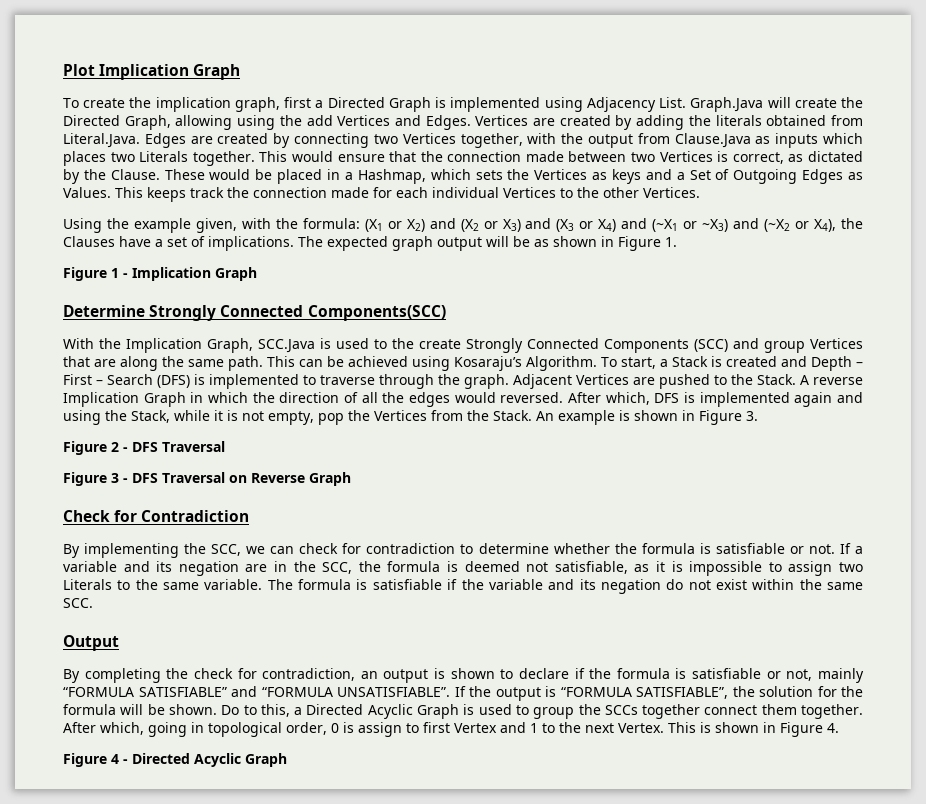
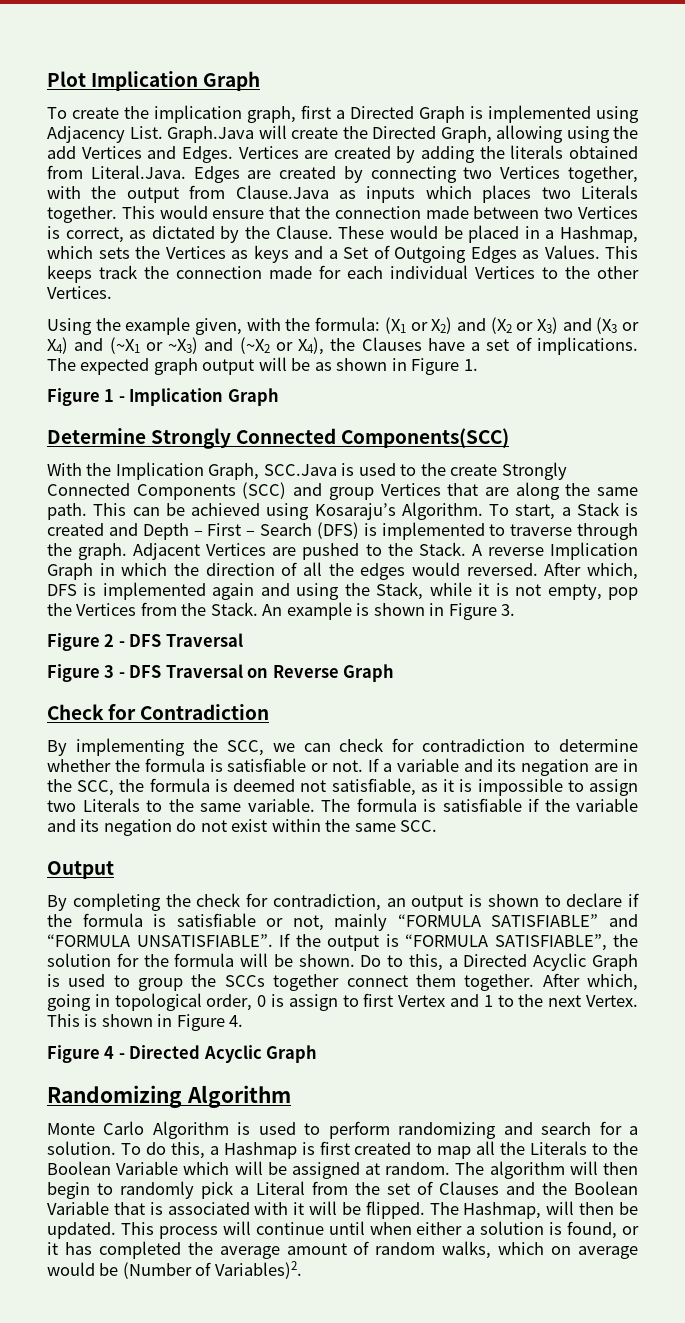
(287, 760) none -> [47,1085,291,1108] [47,1121,638,1139] [47,1141,639,1159] [47,1161,638,1179] [47,1181,638,1199] [47,1201,638,1219] [47,1221,639,1239] [47,1241,639,1259] [47,1261,302,1279] // Randomizing Algorithm // Monte Carlo Algorithm is used to perform randomizing and search for a solution. To do this, a Hashmap is first created to map all the Literals to the Boolean Variable which will be assigned at random. The algorithm will then begin to randomly pick a Literal from the set of Clauses and the Boolean Variable that is associated with it will be flipped. The Hashmap, will then be updated. This process will continue until when either a solution is found, or it has completed the average amount of random walks, which on average would be (Number of Variables)2.

